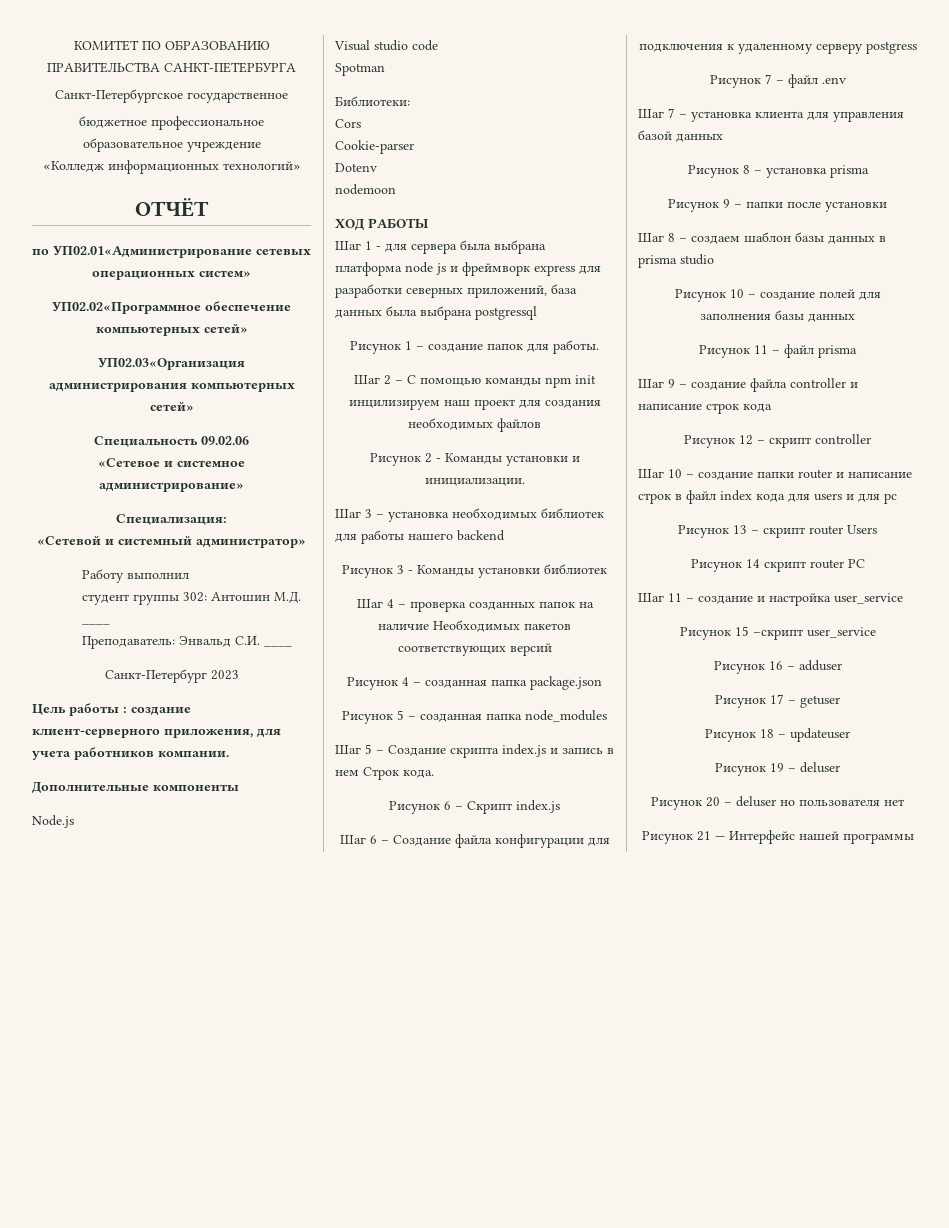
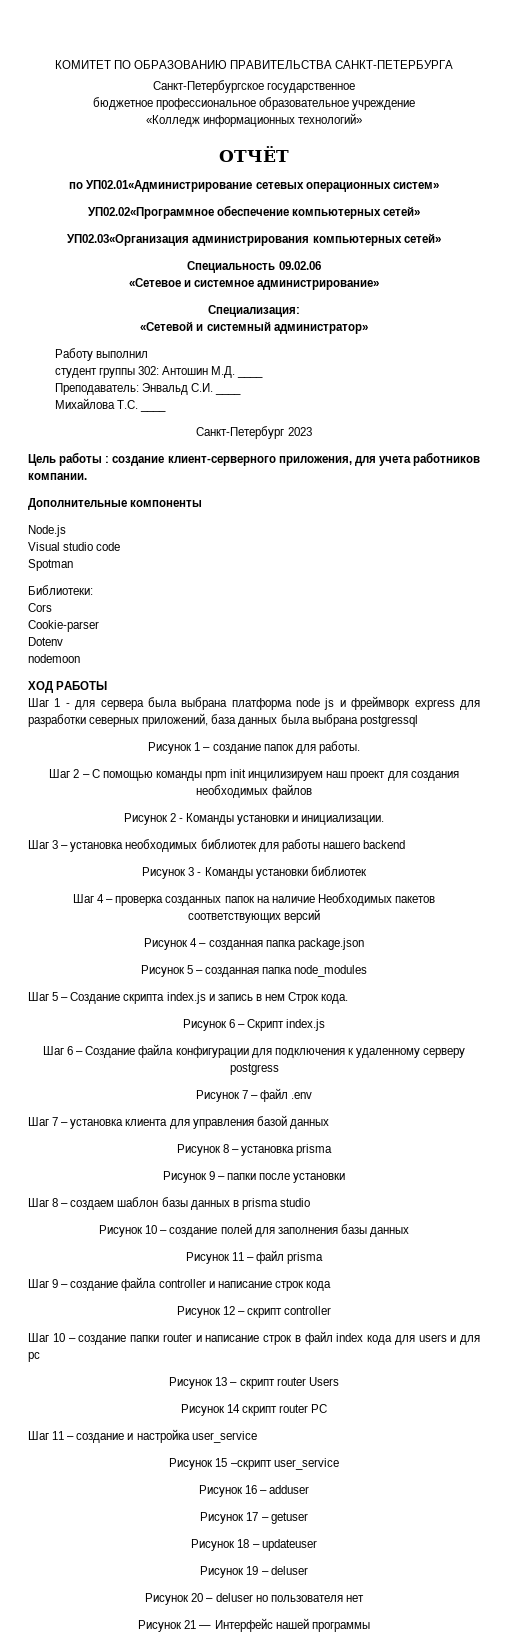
(293, 646) none -> [54,398,138,409] [139,409,166,412] // Михайлова Т.С. ____

